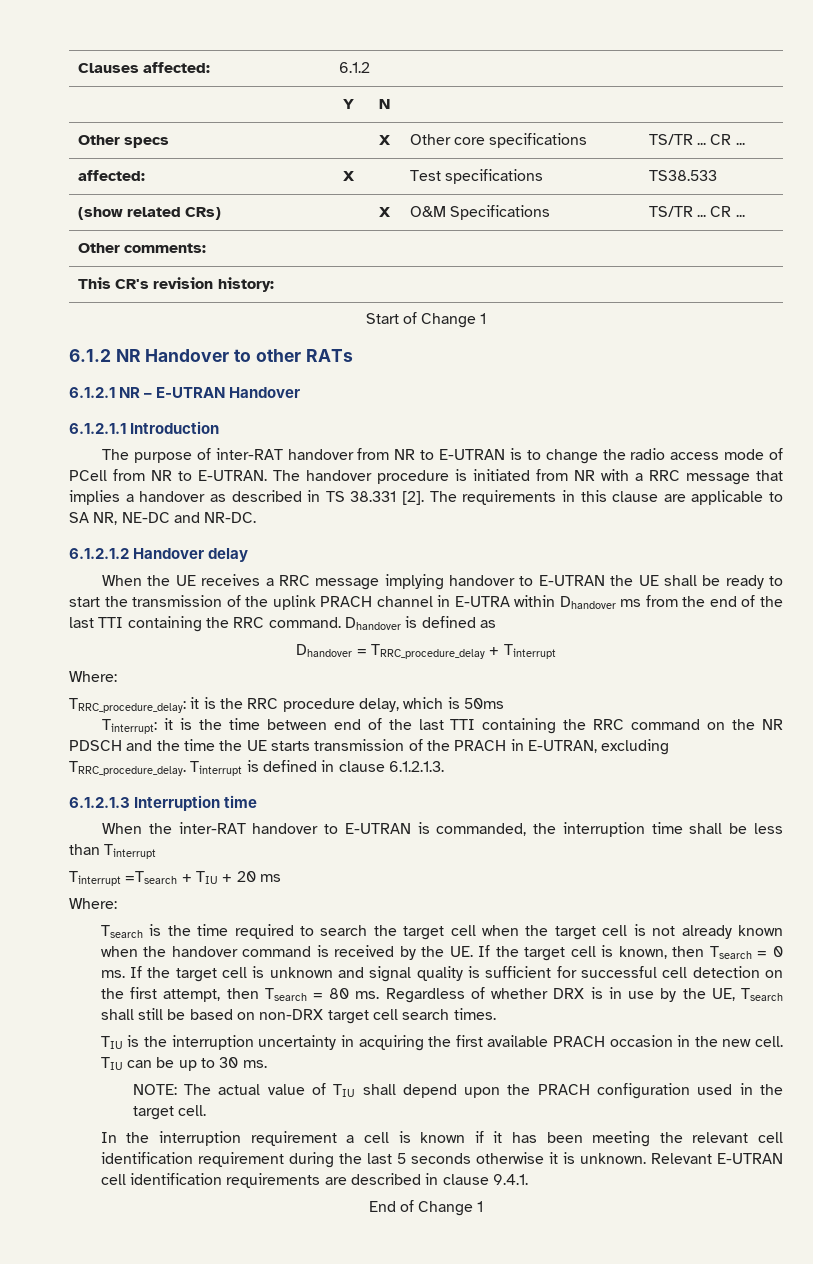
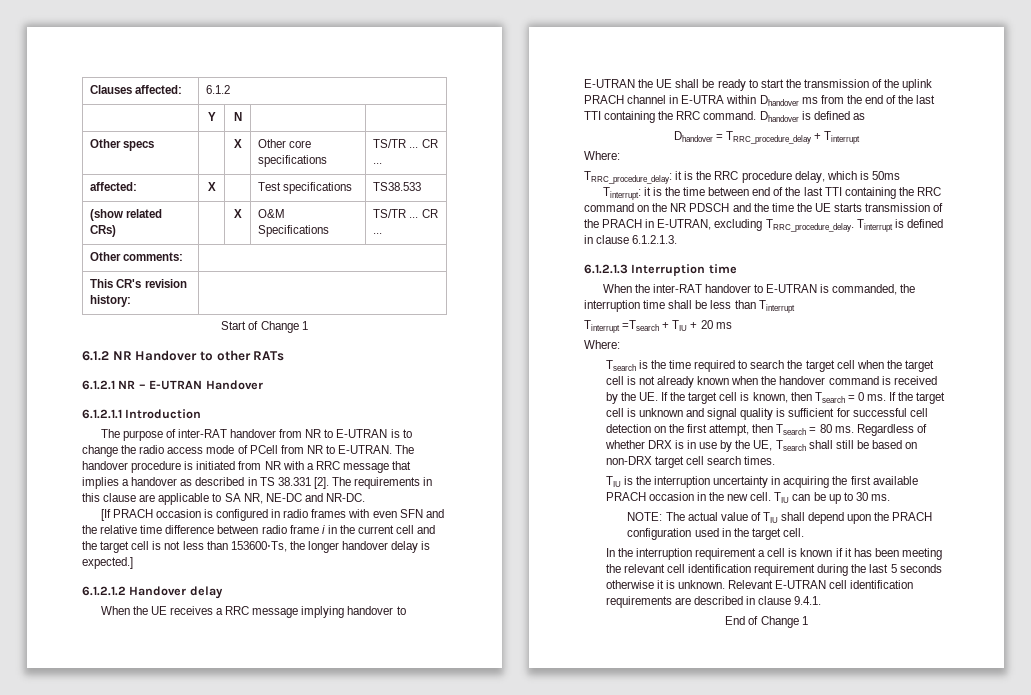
(257, 517) none -> [100,509,444,521] [82,525,436,534] [82,541,431,553] [82,557,133,569] // [If PRACH occasion is configured in radio frames with even SFN and the relative time difference between radio frame i in the current cell and the target cell is not less than 153600⋅Ts, the longer handover delay is expected.]

